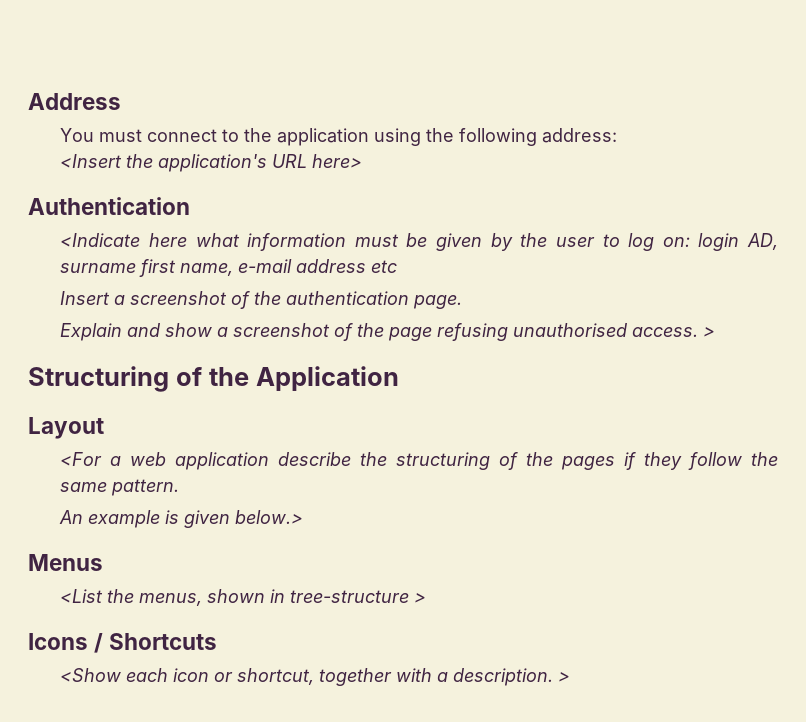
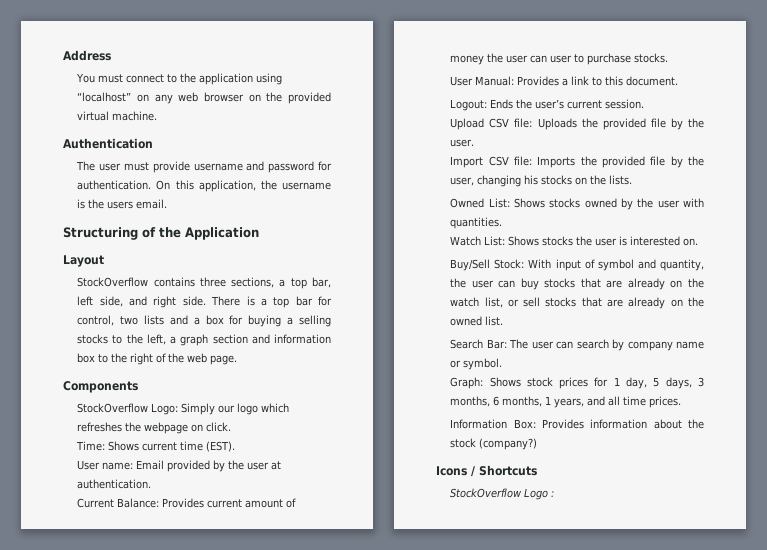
[426,128,618,146] [60,154,363,172] [28,197,190,215] [60,233,779,251] [60,259,398,277] [60,291,463,309] [60,323,716,341] the following address: // <Insert the application's URL here> // Authentication // <Indicate here what information must be given by the user to log on: login AD, surname first name, e-mail address etc // Insert a screenshot of the authentication page. // Explain and show a screenshot of the page refusing unauthorised access. > -> [77,92,331,104] [77,111,158,121] [63,138,153,149] [76,161,332,173] [77,180,331,192] [77,199,168,209] “localhost” on any web browser on the provided virtual machine. // Authentication // The user must provide username and password for authentication. On this application, the username is the users email.
[60,452,779,470] [60,479,180,496] [59,510,304,528] [28,554,103,571] [60,589,427,606] [28,633,218,653] [60,668,571,686] <For a web application describe the structuring of the pages if they follow the same pattern. // An example is given below.> // Menus // <List the menus, shown in tree-structure > // Icons / Shortcuts // <Show each icon or shortcut, together with a description. > -> [77,277,331,289] [77,296,332,308] [77,315,331,327] [77,334,331,346] [77,353,238,365] [63,381,138,393] [77,403,290,415] [77,422,232,434] [76,441,236,452] [77,460,282,472] [77,479,152,489] [77,498,297,508] [450,53,669,65] [450,76,679,86] [450,99,645,111] [450,118,704,130] [450,139,475,147] [450,156,704,168] [450,175,633,187] [450,198,704,210] [450,217,503,229] [450,236,699,246] [450,259,704,271] [450,278,704,290] [450,297,704,309] [450,316,504,326] [450,339,704,351] [450,358,503,370] [450,377,704,389] [450,396,682,408] [450,419,704,429] [450,438,538,450] [436,465,537,477] [450,488,555,500] StockOverflow contains three sections, a top bar, left side, and right side. There is a top bar for control, two lists and a box for buying a selling stocks to the left, a graph section and information box to the right of the web page. // Components // StockOverflow Logo: Simply our logo which refreshes the webpage on click. // Time: Shows current time (EST). // User name: Email provided by the user at authentication. // Current Balance: Provides current amount of money the user can user to purchase stocks. // User Manual: Provides a link to this document. // Logout: Ends the user’s current session. // Upload CSV file: Uploads the provided file by the user. // Import CSV file: Imports the provided file by the user, changing his stocks on the lists. // Owned List: Shows stocks owned by the user with quantities. // Watch List: Shows stocks the user is interested on. // Buy/Sell Stock: With input of symbol and quantity, the user can buy stocks that are already on the watch list, or sell stocks that are already on the owned list. // Search Bar: The user can search by company name or symbol. // Graph: Shows stock prices for 1 day, 5 days, 3 months, 6 months, 1 years, and all time prices. // Information Box: Provides information about the stock (company?) // Icons / Shortcuts // StockOverflow Logo :

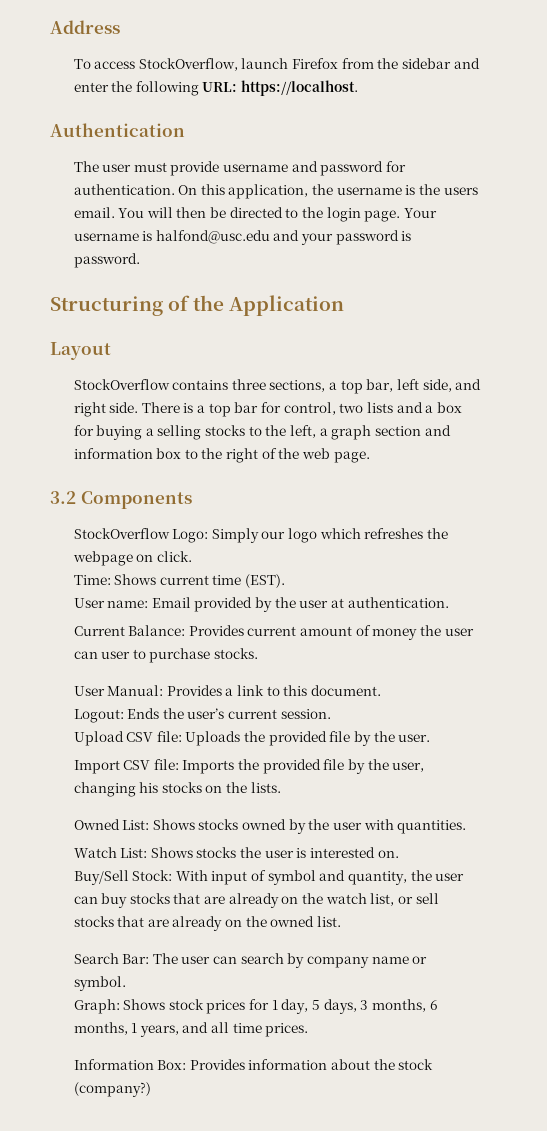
[76,73,283,85] [77,92,331,104] [77,111,158,121] You must connect to the application using “localhost” on any web browser on the provided virtual machine. -> [73,58,480,71] [73,80,359,96] To access StockOverflow, launch Firefox from the sidebar and enter the following URL: https://localhost.
(168, 204) none -> [118,207,437,222] [73,230,412,245] [73,253,140,268] You will then be directed to the login page. Your username is halfond@usc.edu and your password is password.
(238, 360) none -> [50,491,76,504] 3.2
[436,465,537,477] [450,488,555,500] // Icons / Shortcuts // StockOverflow Logo : -> (151, 1089) none

